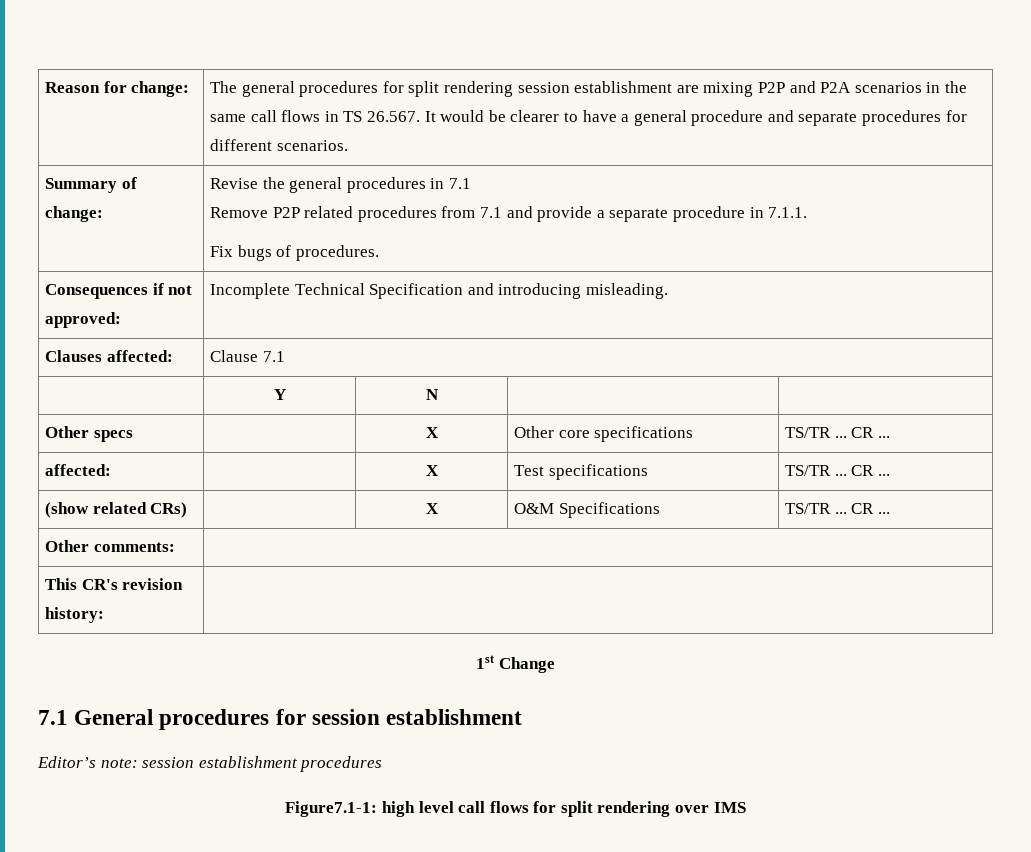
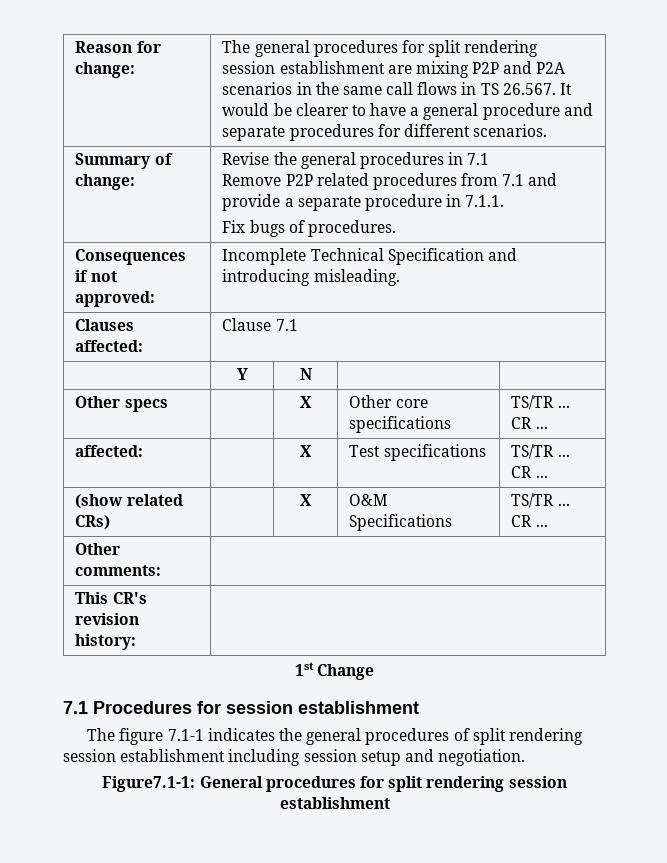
[74,709,270,730] General procedures -> [93,701,192,714] Procedures
[37,756,383,772] [285,801,746,817] Editor’s note: session establishment procedures // Figure7.1-1: high level call flows for split rendering over IMS -> [87,728,583,745] [63,749,526,766] [102,776,567,792] [279,797,390,809] The figure 7.1-1 indicates the general procedures of split rendering session establishment including session setup and negotiation. // Figure7.1-1: General procedures for split rendering session establishment

